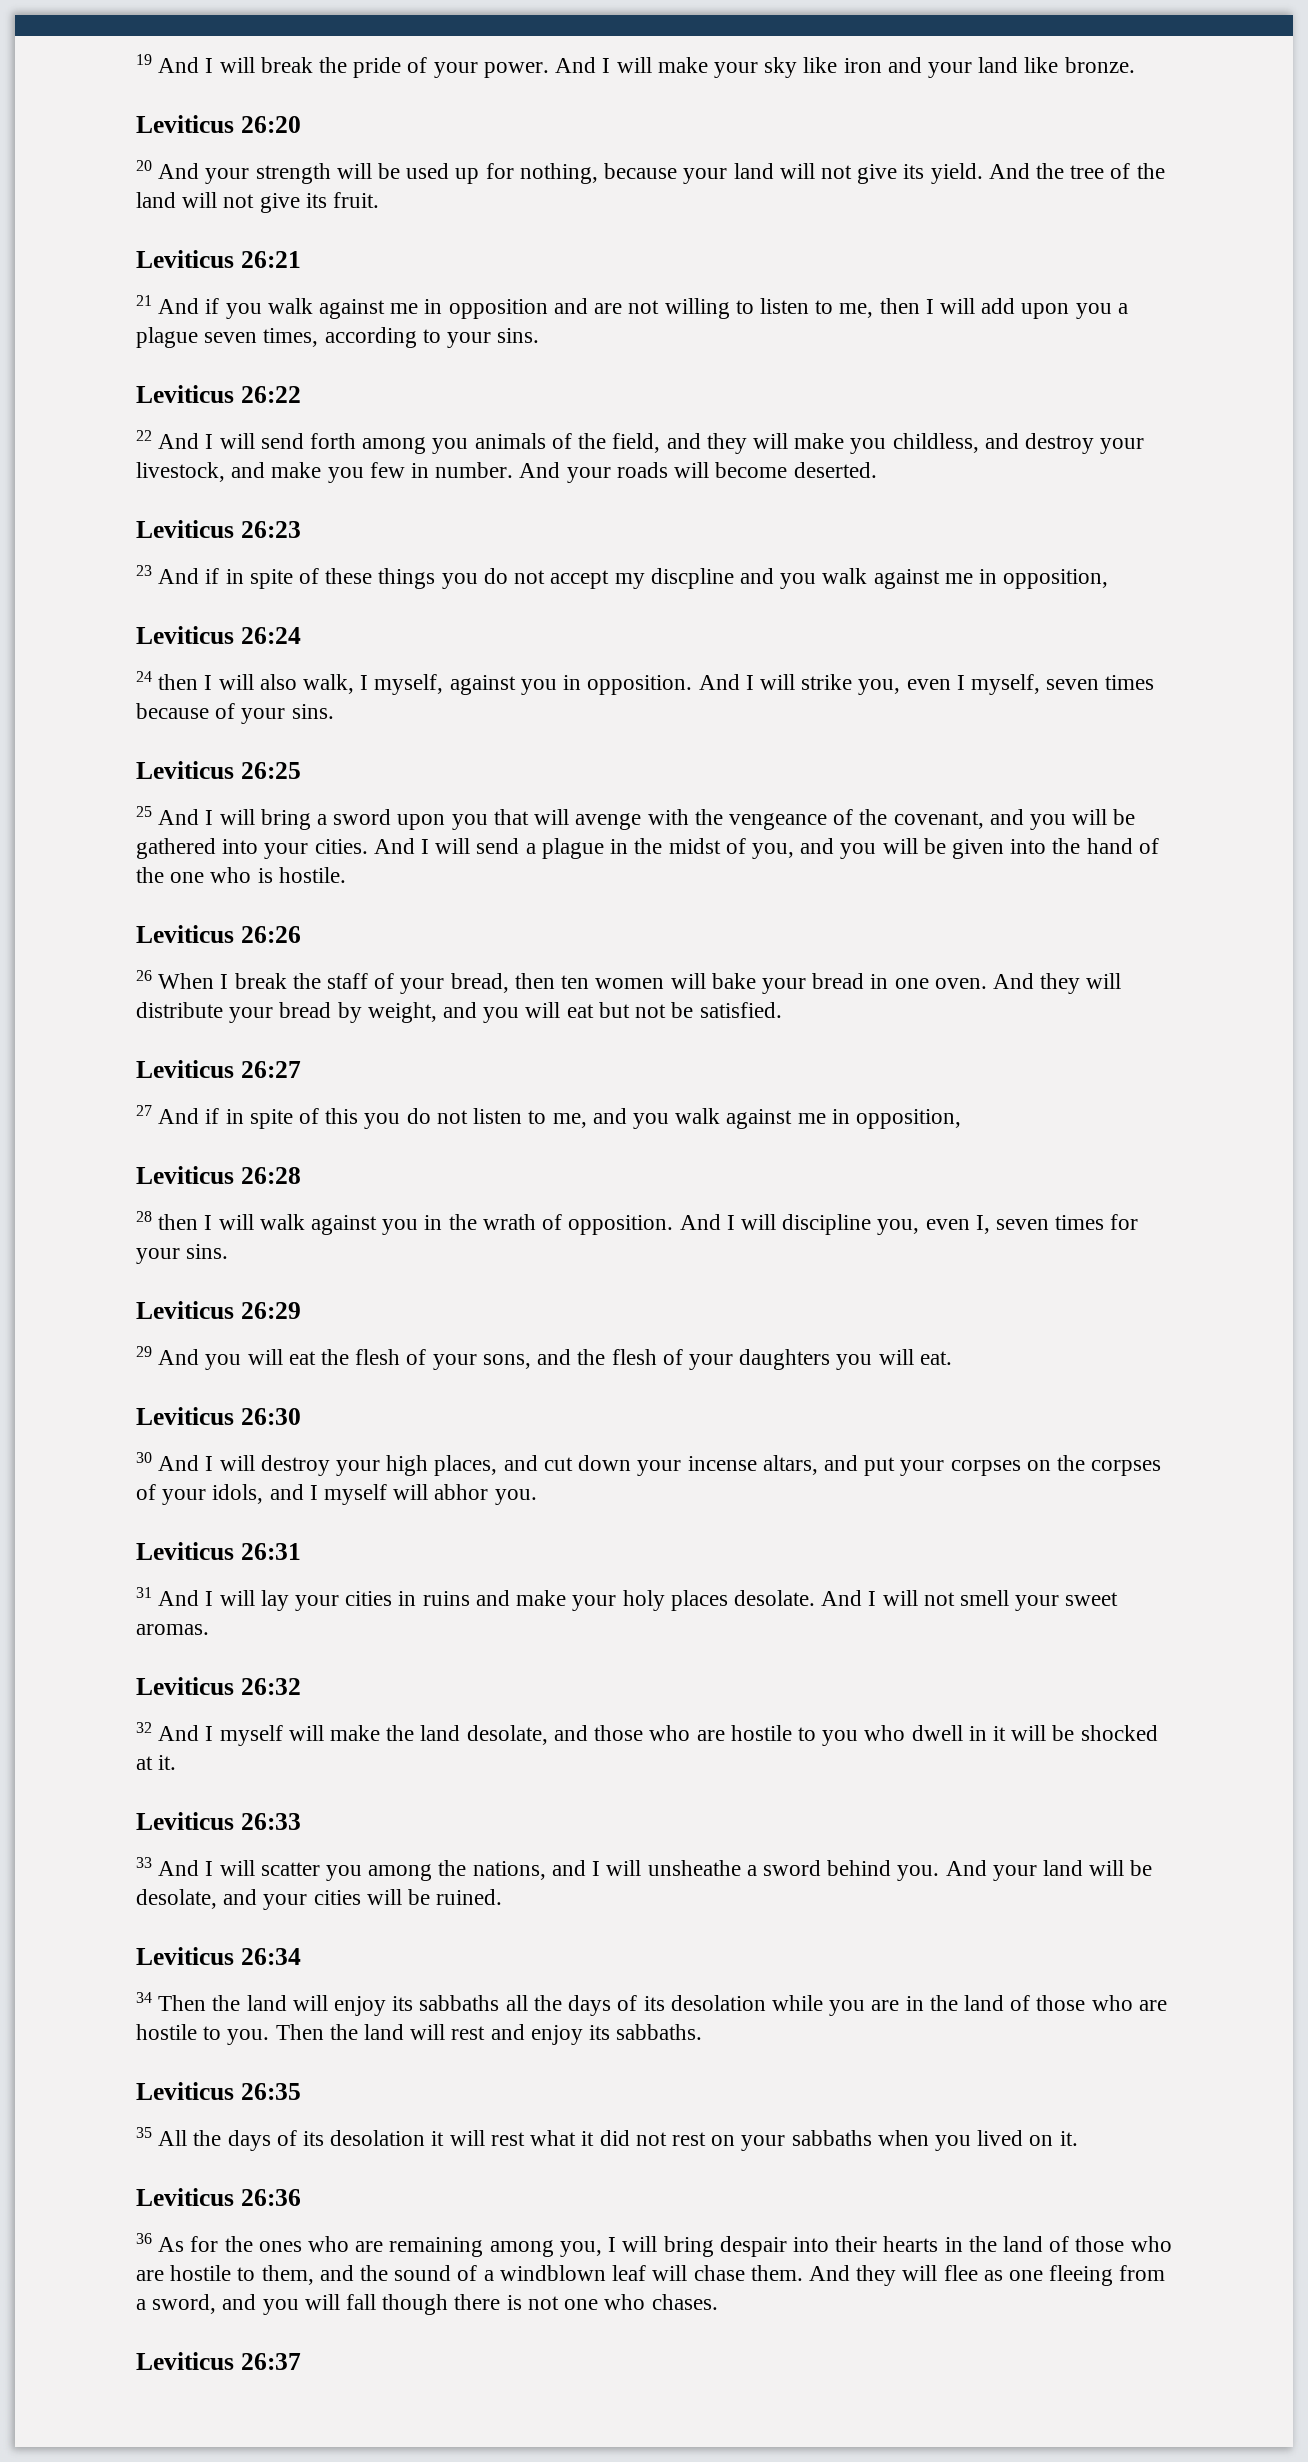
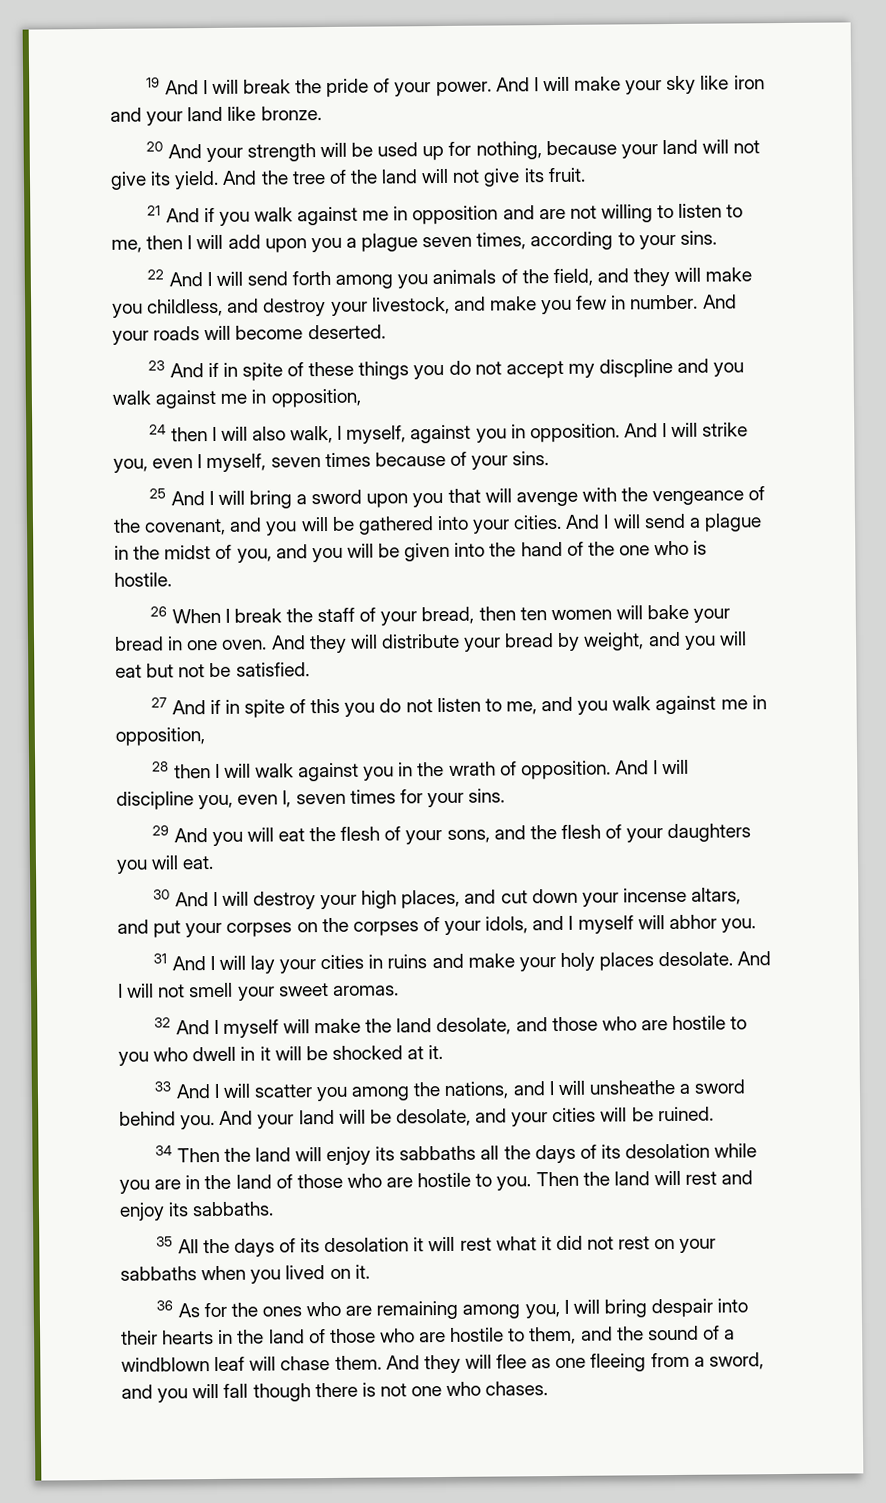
[136,115,301,133] // Leviticus 26:20 -> (322, 113) none
[136,250,301,268] // Leviticus 26:21 -> (586, 175) none
[136,385,301,403] // Leviticus 26:22 -> (717, 237) none
[136,520,301,538] // Leviticus 26:23 -> (386, 332) none
[136,626,301,644] // Leviticus 26:24 -> (361, 398) none
[136,761,301,779] // Leviticus 26:25 -> (550, 458) none
[136,925,301,943] // Leviticus 26:26 -> (172, 579) none
[136,1060,301,1078] // Leviticus 26:27 -> (310, 669) none
[136,1166,301,1184] // Leviticus 26:28 -> (205, 736) none
[136,1301,301,1319] // Leviticus 26:29 -> (506, 795) none
[136,1407,301,1425] // Leviticus 26:30 -> (215, 863) none
[136,1542,301,1560] // Leviticus 26:31 -> (756, 925) none
[136,1677,301,1695] // Leviticus 26:32 -> (399, 990) none
[136,1812,301,1830] // Leviticus 26:33 -> (444, 1052) none
[136,1947,301,1965] // Leviticus 26:34 -> (714, 1114) none
[136,2082,301,2100] // Leviticus 26:35 -> (275, 1209) none
[136,2188,301,2206] // Leviticus 26:36 -> (370, 1271) none
[136,2352,301,2370] // Leviticus 26:37 -> (549, 1388) none

